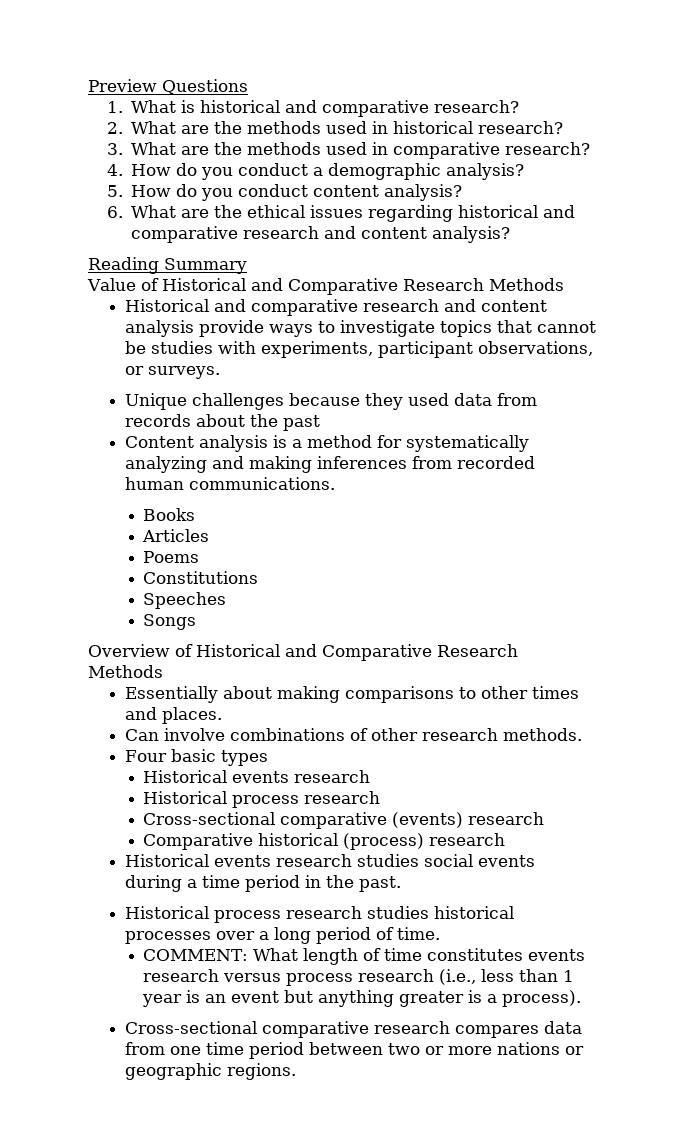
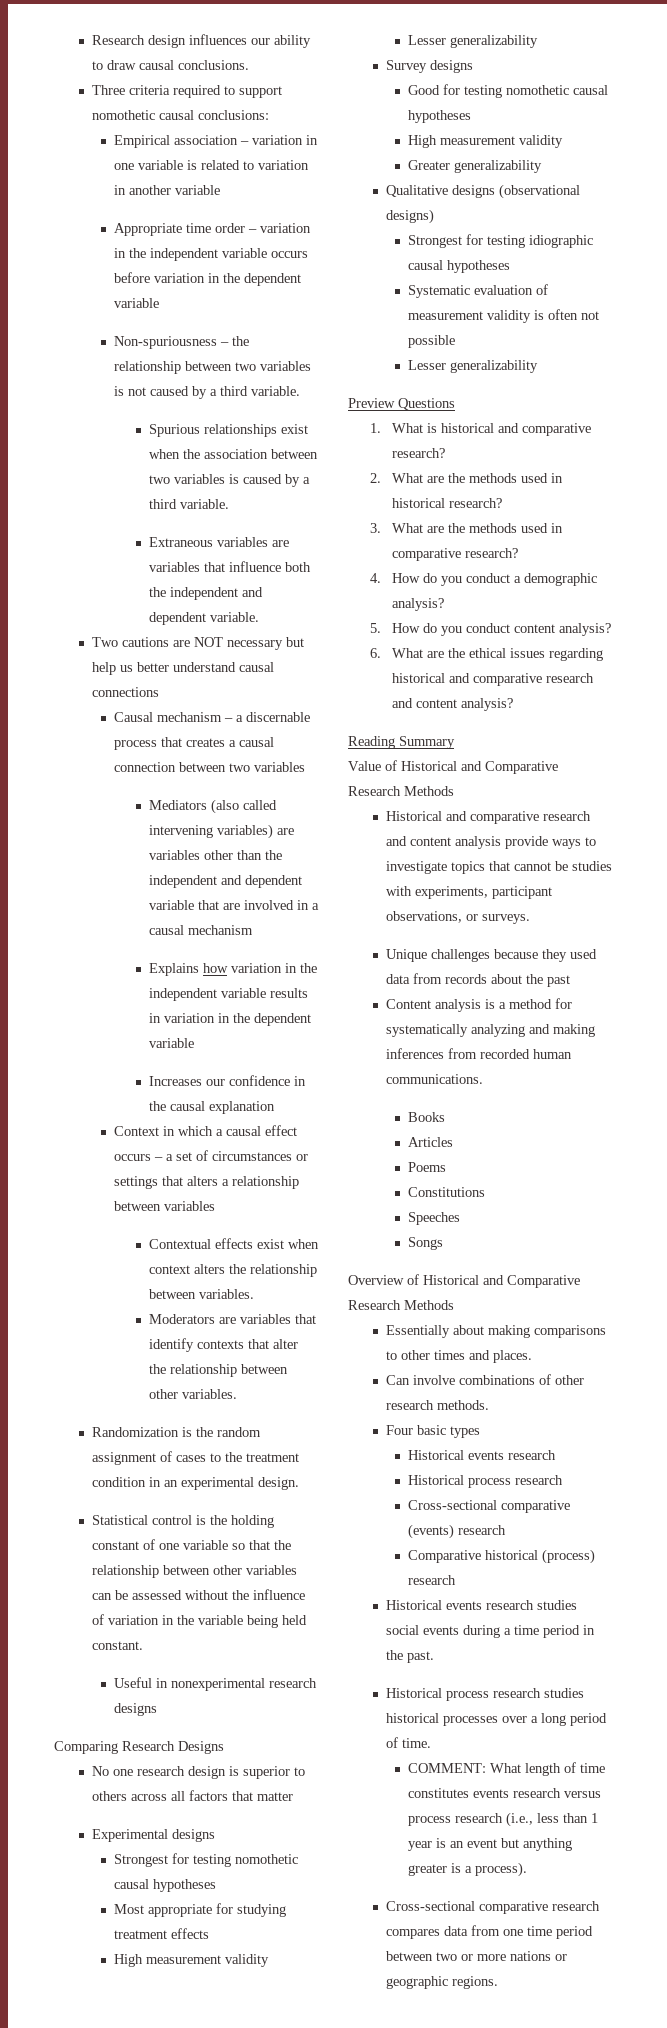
(88, 85) none -> [91,34,311,48] [91,60,249,70] [91,85,282,98] [91,110,269,120] [113,135,318,148] [113,160,309,170] [113,185,220,195] [113,223,311,236] [113,248,308,261] [113,272,301,286] [113,298,159,308] [113,336,249,349] [113,361,311,374] [113,386,300,399] [149,424,309,437] [149,449,319,459] [149,474,311,487] [149,499,230,509] [149,537,290,547] [149,561,312,572] [149,587,264,600] [149,612,260,625] [91,637,304,650] [91,662,274,675] [91,687,159,697] [113,712,310,722] [113,737,274,750] [113,762,305,772] [149,799,278,814] [149,824,295,839] [149,850,283,860] [149,875,303,888] [149,900,320,910] [149,925,254,935] [149,963,318,976] [149,988,309,1001] [149,1013,312,1026] [149,1038,195,1048] [149,1075,307,1086] [149,1101,276,1114] [113,1125,297,1136] [113,1150,308,1161] [113,1176,299,1189] [113,1201,215,1211] [149,1238,320,1249] [149,1264,318,1277] [149,1289,255,1299] [149,1314,317,1324] [149,1338,299,1352] [149,1364,289,1377] [149,1389,238,1399] [91,1427,261,1437] [91,1451,299,1465] [91,1477,299,1490] [91,1515,274,1528] [91,1539,291,1550] [91,1565,297,1578] [91,1589,305,1600] [91,1614,307,1628] [91,1641,143,1650] [113,1677,317,1691] [113,1703,157,1716] [54,1741,224,1754] [91,1766,305,1779] [91,1790,293,1801] [91,1829,215,1842] [113,1853,298,1867] [113,1879,216,1892] [113,1903,286,1917] [113,1928,209,1939] [113,1954,269,1967] [407,35,538,48] [385,60,473,73] [407,84,608,98] [407,110,471,123] [407,135,563,148] [407,160,542,173] [385,184,580,199] [385,209,434,224] [407,234,593,248] [407,260,510,273] [407,284,548,298] [407,309,599,323] [407,335,455,348] [407,360,538,373] Research design influences our ability to draw causal conclusions. // Three criteria required to support nomothetic causal conclusions: // Empirical association – variation in one variable is related to variation in another variable // Appropriate time order – variation in the independent variable occurs before variation in the dependent variable // Non-spuriousness – the relationship between two variables is not caused by a third variable. // Spurious relationships exist when the association between two variables is caused by a third variable. // Extraneous variables are variables that influence both the independent and dependent variable. // Two cautions are NOT necessary but help us better understand causal connections // Causal mechanism – a discernable process that creates a causal connection between two variables // Mediators (also called intervening variables) are variables other than the independent and dependent variable that are involved in a causal mechanism // Explains how variation in the independent variable results in variation in the dependent variable // Increases our confidence in the causal explanation // Context in which a causal effect occurs – a set of circumstances or settings that alters a relationship between variables // Contextual effects exist when context alters the relationship between variables. // Moderators are variables that identify contexts that alter the relationship between other variables. // Randomization is the random assignment of cases to the treatment condition in an experimental design. // Statistical control is the holding constant of one variable so that the relationship between other variables can be assessed without the influence of variation in the variable being held constant. // Useful in nonexperimental research designs // Comparing Research Designs // No one research design is superior to others across all factors that matter // Experimental designs // Strongest for testing nomothetic causal hypotheses // Most appropriate for studying treatment effects // High measurement validity // Lesser generalizability // Survey designs // Good for testing nomothetic causal hypotheses // High measurement validity // Greater generalizability // Qualitative designs (observational designs) // Strongest for testing idiographic causal hypotheses // Systematic evaluation of measurement validity is often not possible // Lesser generalizability //

